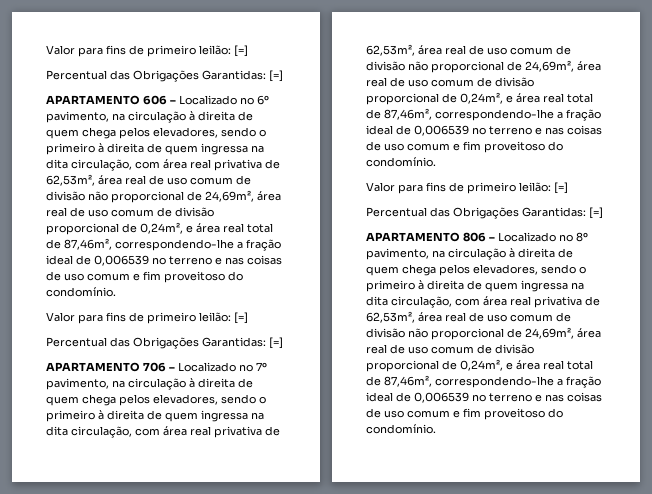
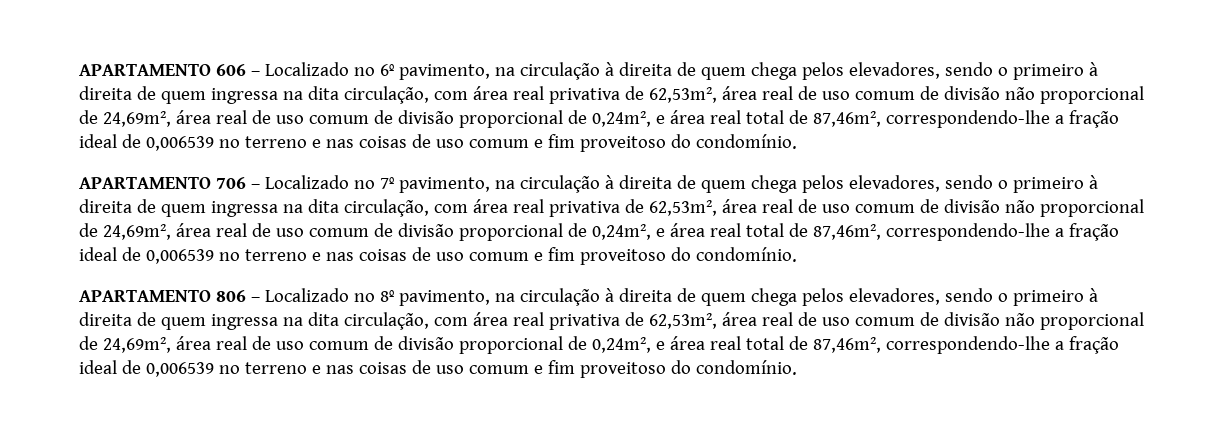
[46,45,248,57] [46,70,283,82] Valor para fins de primeiro leilão: [=] // Percentual das Obrigações Garantidas: [=] // -> (79, 70) none
[46,312,248,324] [46,337,283,349] // Valor para fins de primeiro leilão: [=] // Percentual das Obrigações Garantidas: [=] -> (797, 141) none
[366,182,568,194] [366,207,603,219] // Valor para fins de primeiro leilão: [=] // Percentual das Obrigações Garantidas: [=] -> (797, 254) none

